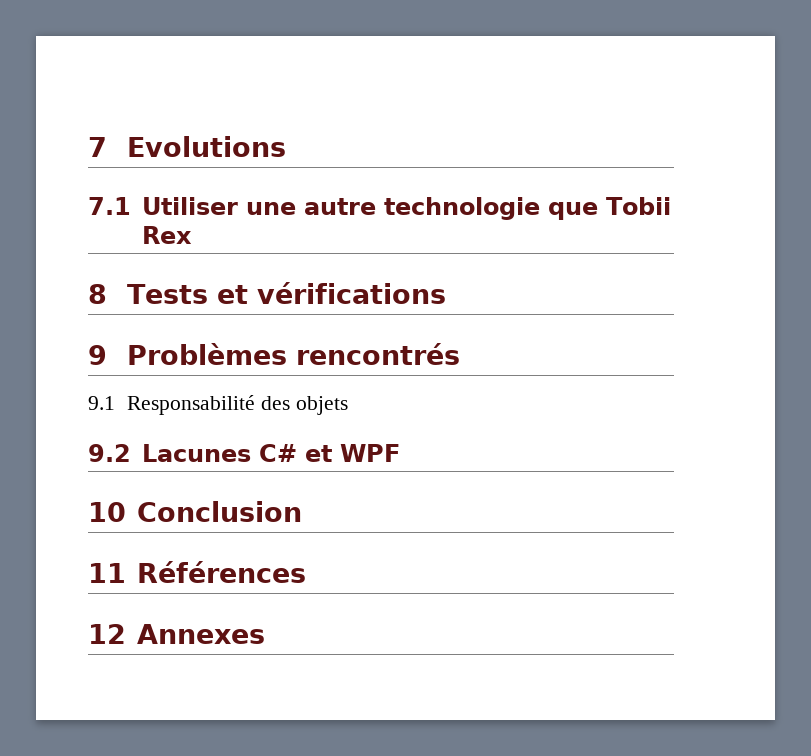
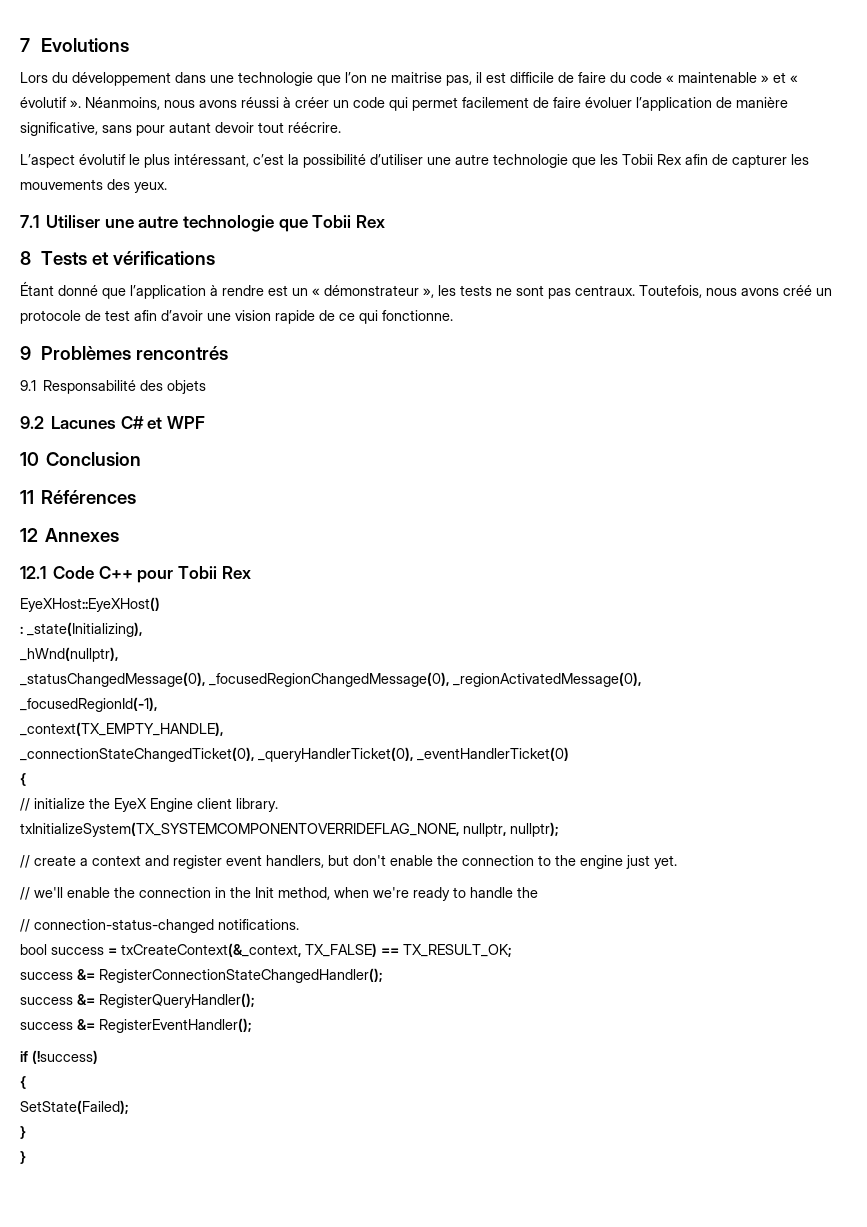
(287, 146) none -> [20,72,798,86] [20,97,788,111] [20,122,341,136] [20,154,809,168] [20,179,167,193] // Lors du développement dans une technologie que l’on ne maitrise pas, il est difficile de faire du code « maintenable » et « évolutif ». Néanmoins, nous avons réussi à créer un code qui permet facilement de faire évoluer l’application de manière significative, sans pour autant devoir tout réécrire. // L’aspect évolutif le plus intéressant, c’est la possibilité d’utiliser une autre technologie que les Tobii Rex afin de capturer les mouvements des yeux.
(447, 293) none -> [20,281,832,299] [20,310,453,324] // Étant donné que l’application à rendre est un « démonstrateur », les tests ne sont pas centraux. Toutefois, nous avons créé un protocole de test afin d’avoir une vision rapide de ce qui fonctionne.
(265, 634) none -> [20,566,251,583] [20,597,160,612] [20,622,142,637] [20,647,118,662] [20,672,641,687] [20,697,157,712] [20,722,223,736] [20,747,569,762] [20,773,26,786] [20,798,278,812] [20,822,558,837] [20,855,677,869] [20,887,538,901] [20,919,299,933] [20,943,511,957] [20,968,382,983] [20,993,254,1008] [20,1018,251,1033] [20,1050,98,1064] [20,1076,26,1089] [20,1100,128,1114] [20,1126,26,1139] [20,1151,26,1164] // 12.1 Code C++ pour Tobii Rex // EyeXHost::EyeXHost() // : _state(Initializing), // _hWnd(nullptr), // _statusChangedMessage(0), _focusedRegionChangedMessage(0), _regionActivatedMessage(0), // _focusedRegionId(-1), // _context(TX_EMPTY_HANDLE), // _connectionStateChangedTicket(0), _queryHandlerTicket(0), _eventHandlerTicket(0) // { // // initialize the EyeX Engine client library. // txInitializeSystem(TX_SYSTEMCOMPONENTOVERRIDEFLAG_NONE, nullptr, nullptr); // // create a context and register event handlers, but don't enable the connection to the engine just yet. // // we'll enable the connection in the Init method, when we're ready to handle the // // connection-status-changed notifications. // bool success = txCreateContext(&_context, TX_FALSE) == TX_RESULT_OK; // success &= RegisterConnectionStateChangedHandler(); // success &= RegisterQueryHandler(); // success &= RegisterEventHandler(); // if (!success) // { // SetState(Failed); // } // }

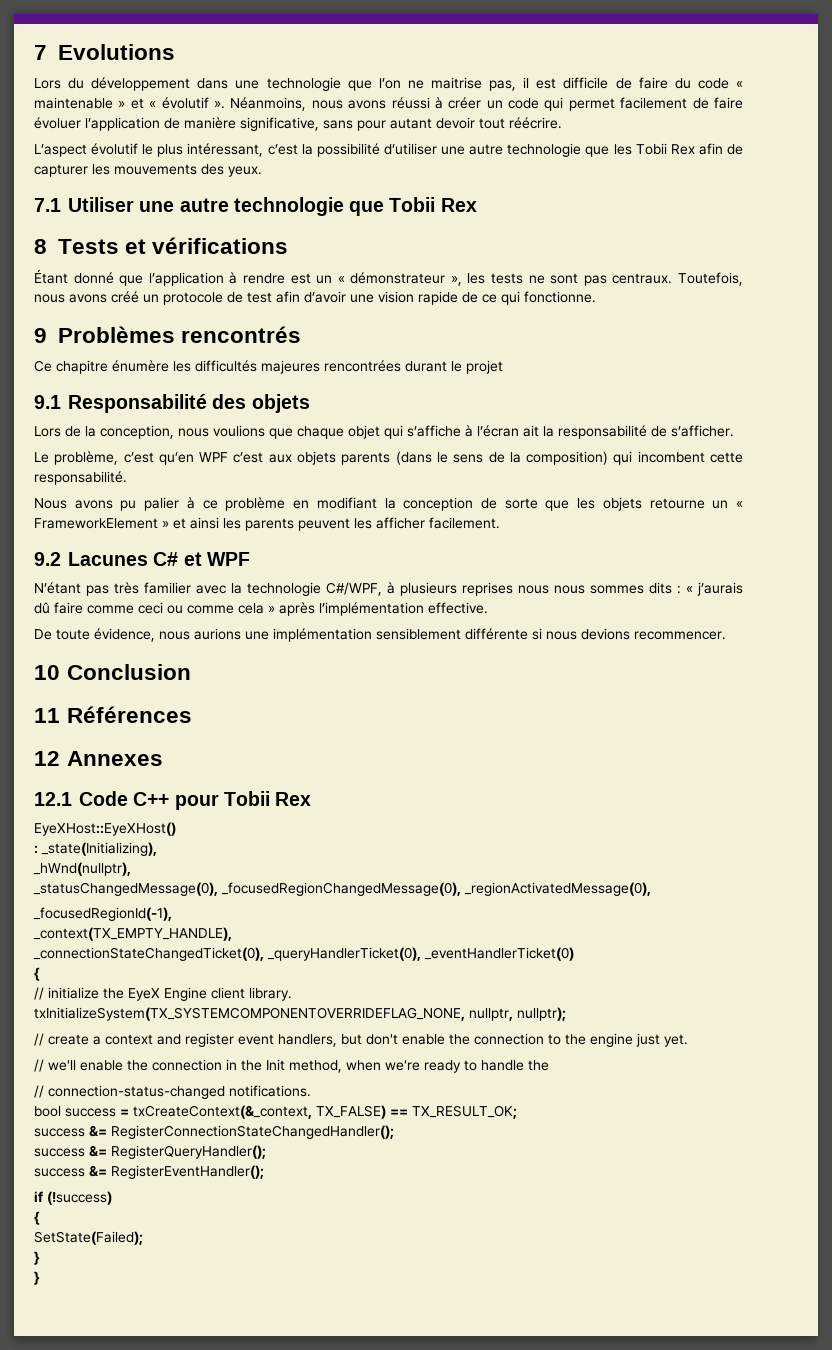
[20,380,207,394] 9.1 Responsabilité des objets -> [34,360,503,374] [34,394,310,413] [34,425,734,439] [34,451,743,465] [34,471,127,485] [34,497,743,511] [34,517,500,531] Ce chapitre énumère les difficultés majeures rencontrées durant le projet // 9.1 Responsabilité des objets // Lors de la conception, nous voulions que chaque objet qui s’affiche à l’écran ait la responsabilité de s’afficher. // Le problème, c’est qu’en WPF c’est aux objets parents (dans le sens de la composition) qui incombent cette responsabilité. // Nous avons pu palier à ce problème en modifiant la conception de sorte que les objets retourne un « FrameworkElement » et ainsi les parents peuvent les afficher facilement.
(206, 422) none -> [34,582,743,596] [34,602,488,616] [34,628,726,642] // N’étant pas très familier avec la technologie C#/WPF, à plusieurs reprises nous nous sommes dits : « j’aurais dû faire comme ceci ou comme cela » après l’implémentation effective. // De toute évidence, nous aurions une implémentation sensiblement différente si nous devions recommencer.

